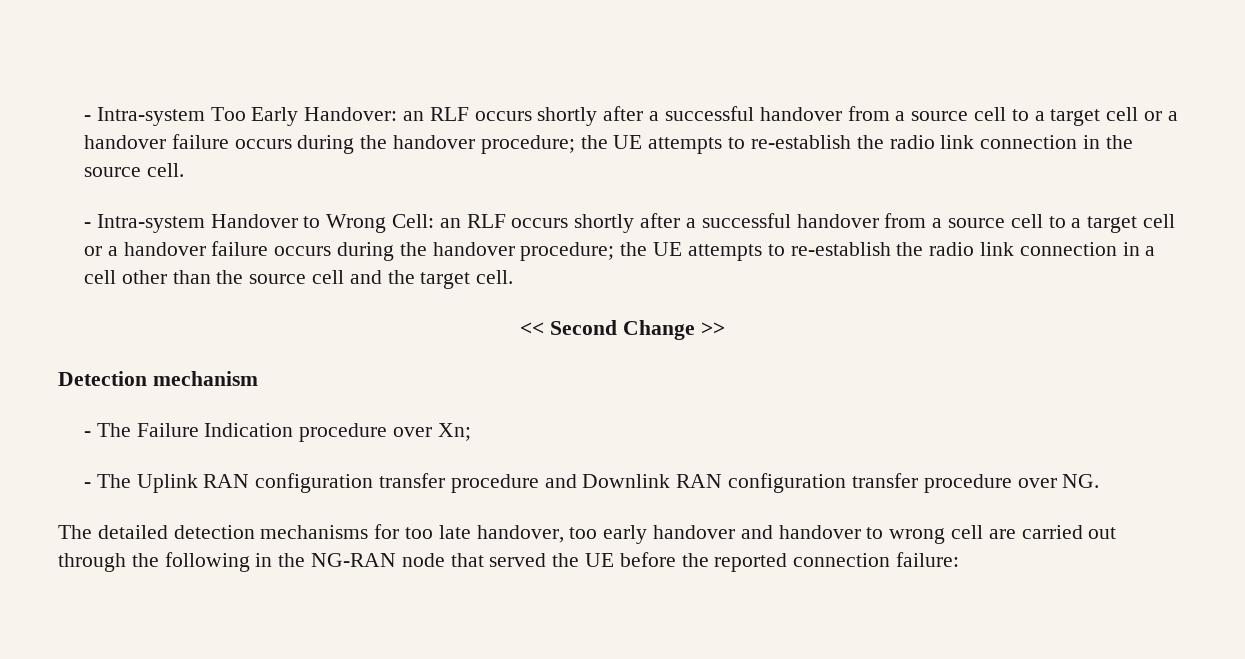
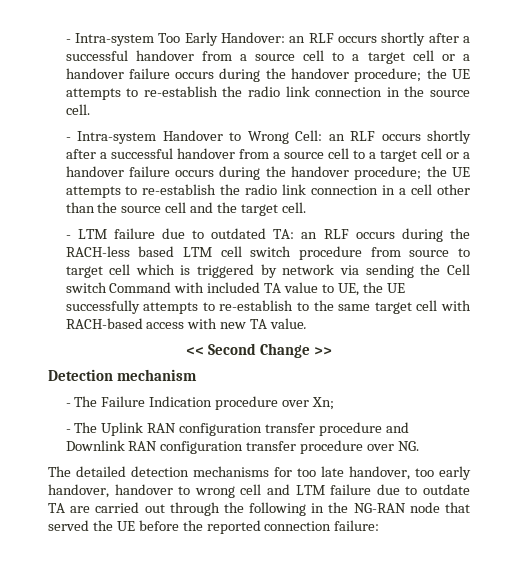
(514, 277) none -> [65,228,470,242] [65,246,471,260] [65,264,471,278] [65,282,405,296] [65,300,472,314] [65,318,308,329] // - LTM failure due to outdated TA: an RLF occurs during the RACH-less based LTM cell switch procedure from source to target cell which is triggered by network via sending the Cell switch Command with included TA value to UE, the UE successfully attempts to re-establish to the same target cell with RACH-based access with new TA value.
[653,525,773,539] handover and -> [48,484,109,498] handover,
(984, 532) none -> [267,484,471,495] [48,503,65,513] and LTM failure due to outdate TA

